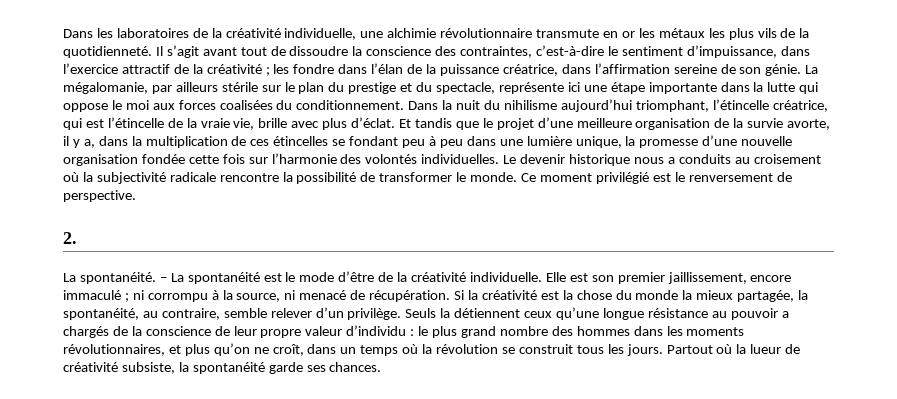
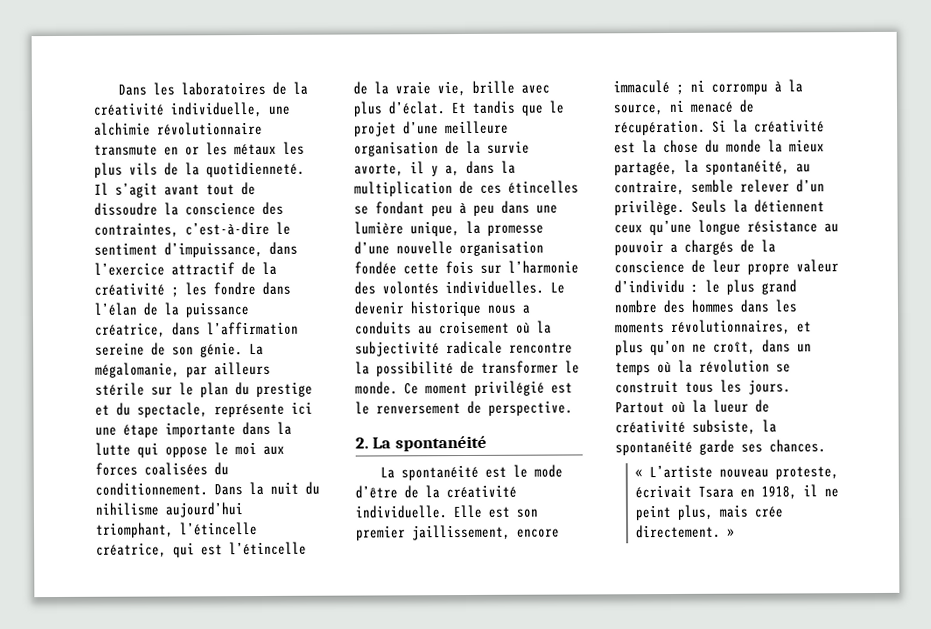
[63,272,184,284] // La spontanéité. – La -> [372,435,487,452] [380,466,396,479] La spontanéité // La
(382, 367) none -> [635,464,840,480] [635,484,840,500] [635,504,784,521] [636,524,736,539] // « L’artiste nouveau proteste, écrivait Tsara en 1918, il ne peint plus, mais crée directement. »

